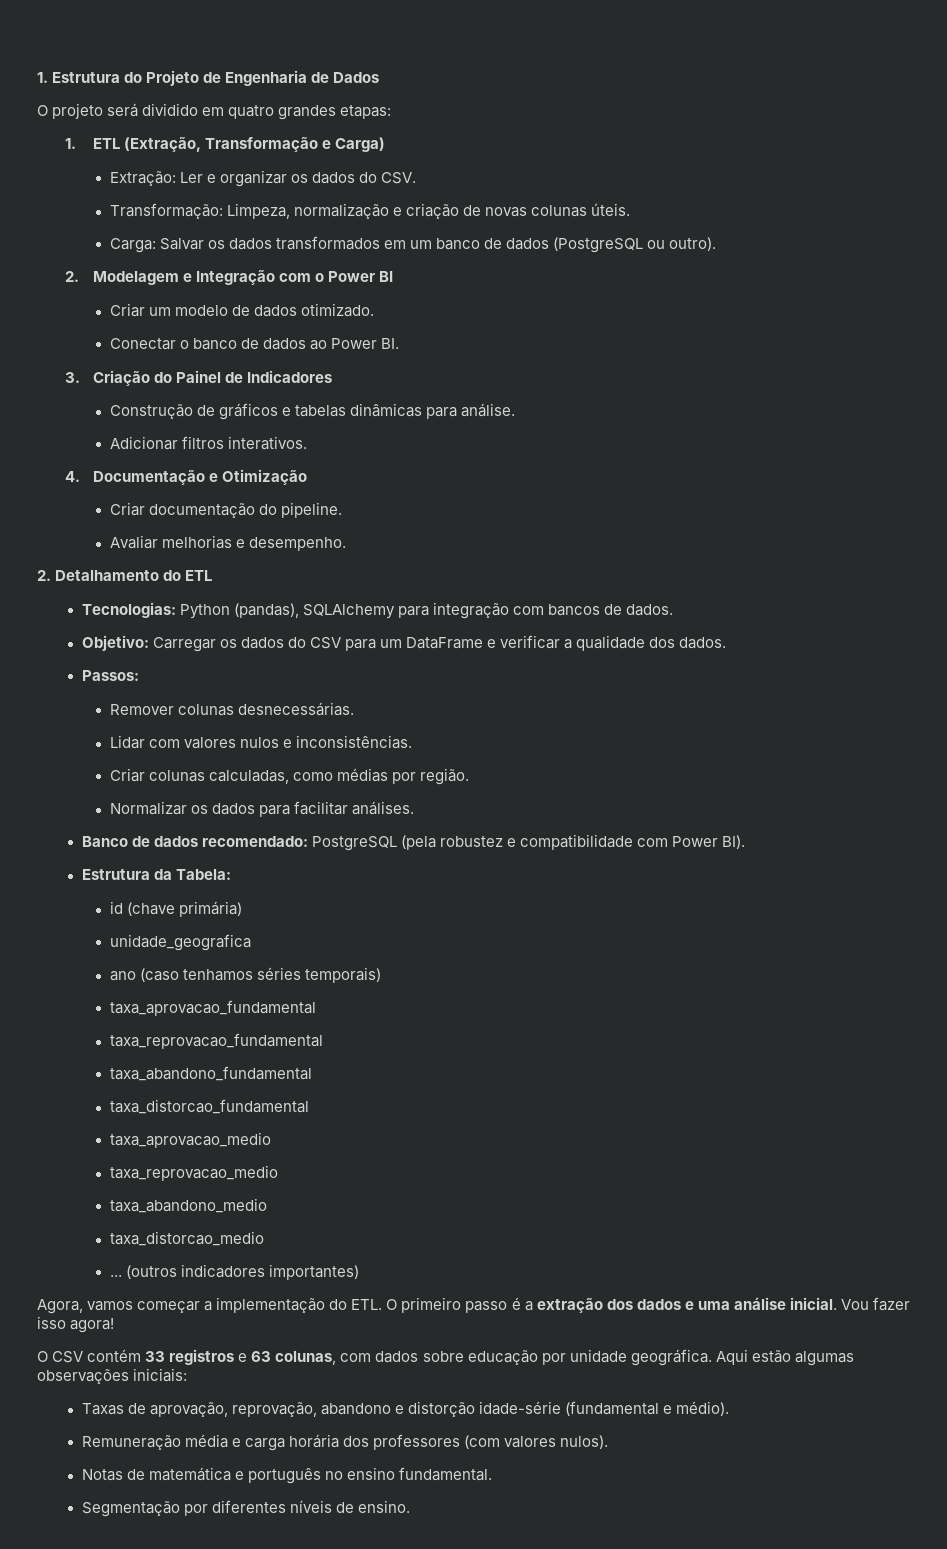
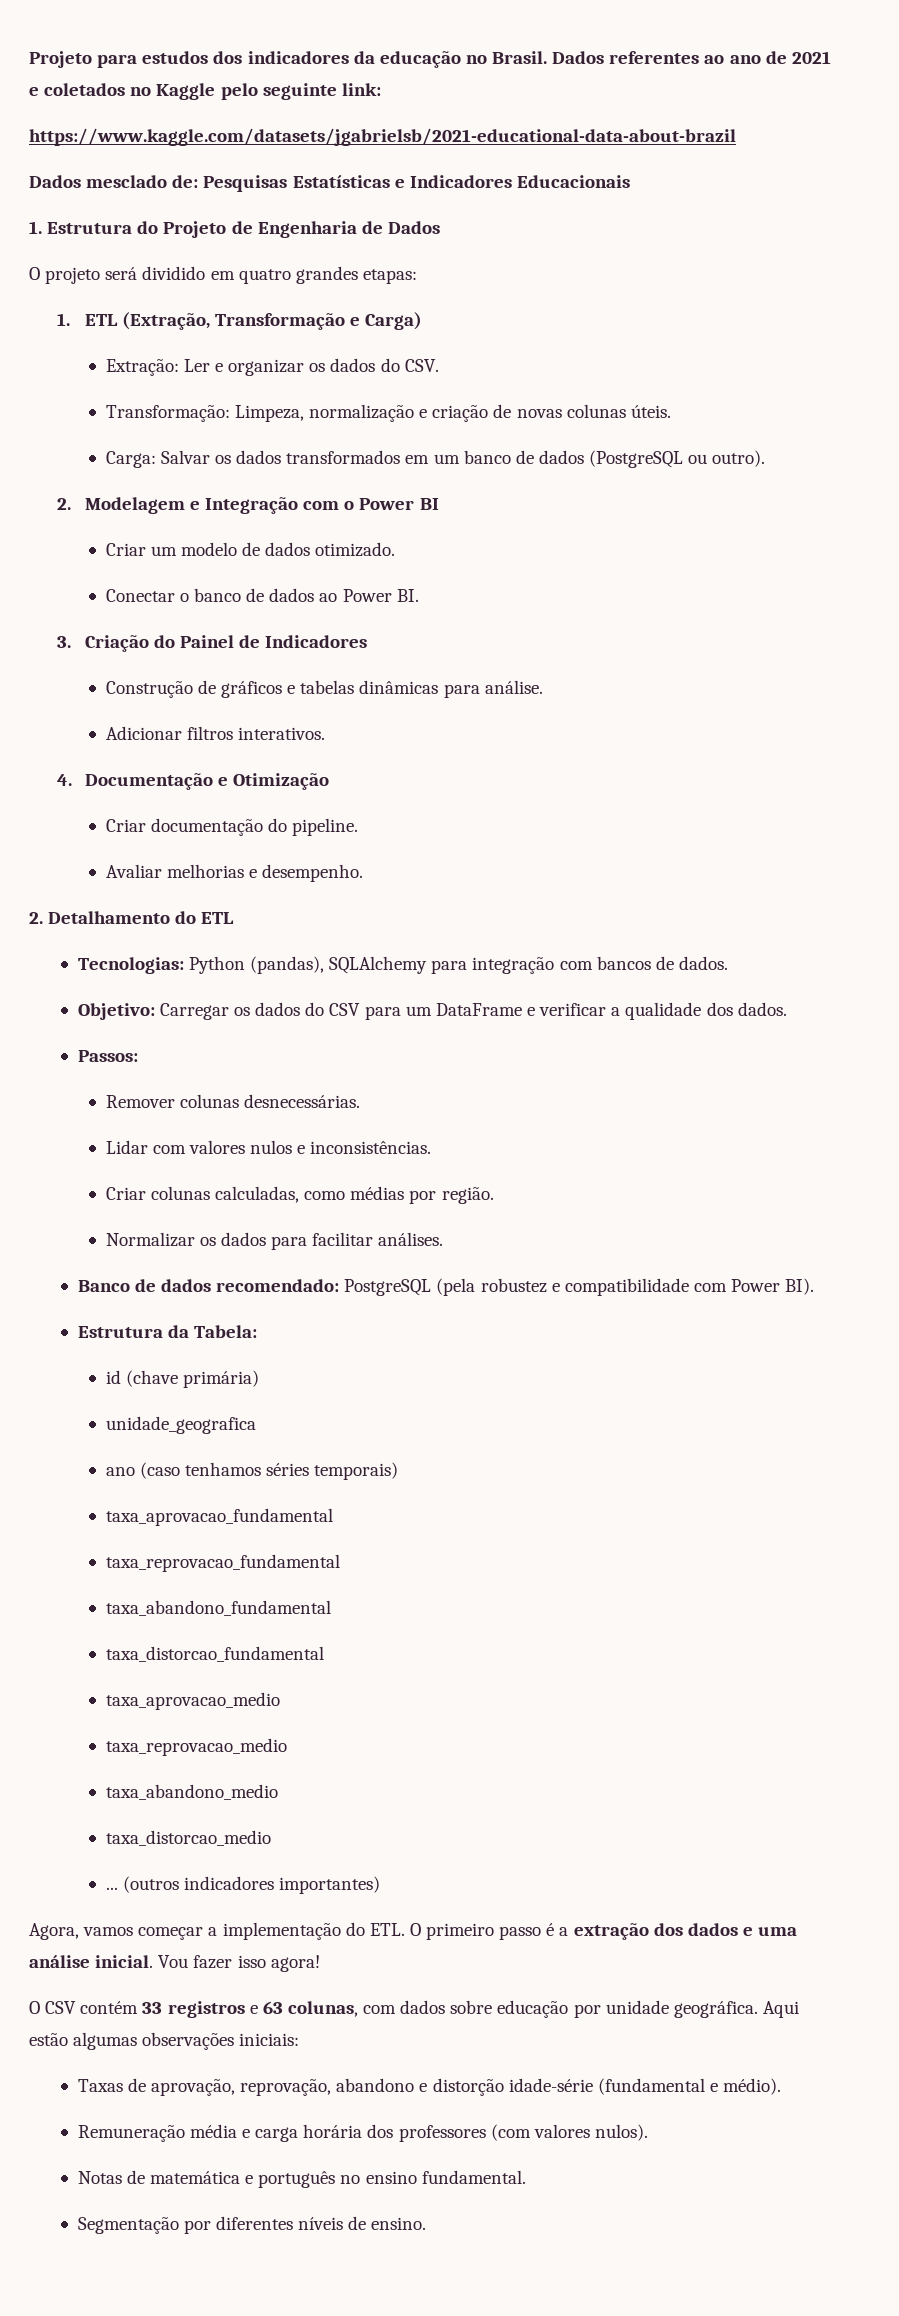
(37, 77) none -> [29,51,831,68] [29,83,381,100] [29,128,736,146] [29,175,630,192] Projeto para estudos dos indicadores da educação no Brasil. Dados referentes ao ano de 2021 e coletados no Kaggle pelo seguinte link: // https://www.kaggle.com/datasets/jgabrielsb/2021-educational-data-about-brazil // Dados mesclado de: Pesquisas Estatísticas e Indicadores Educacionais //

